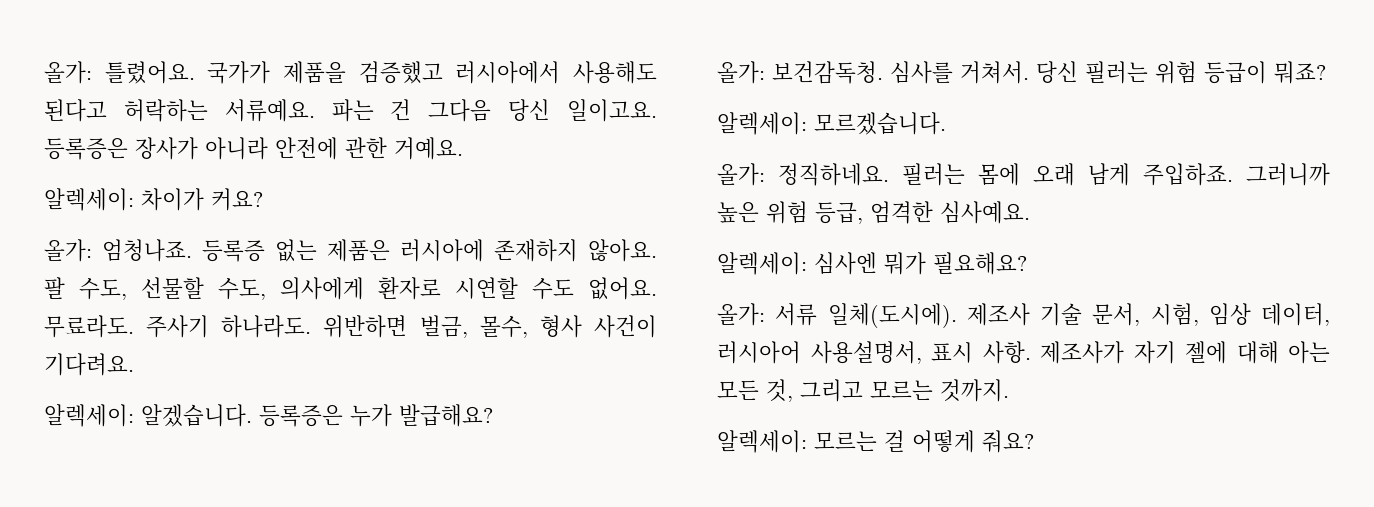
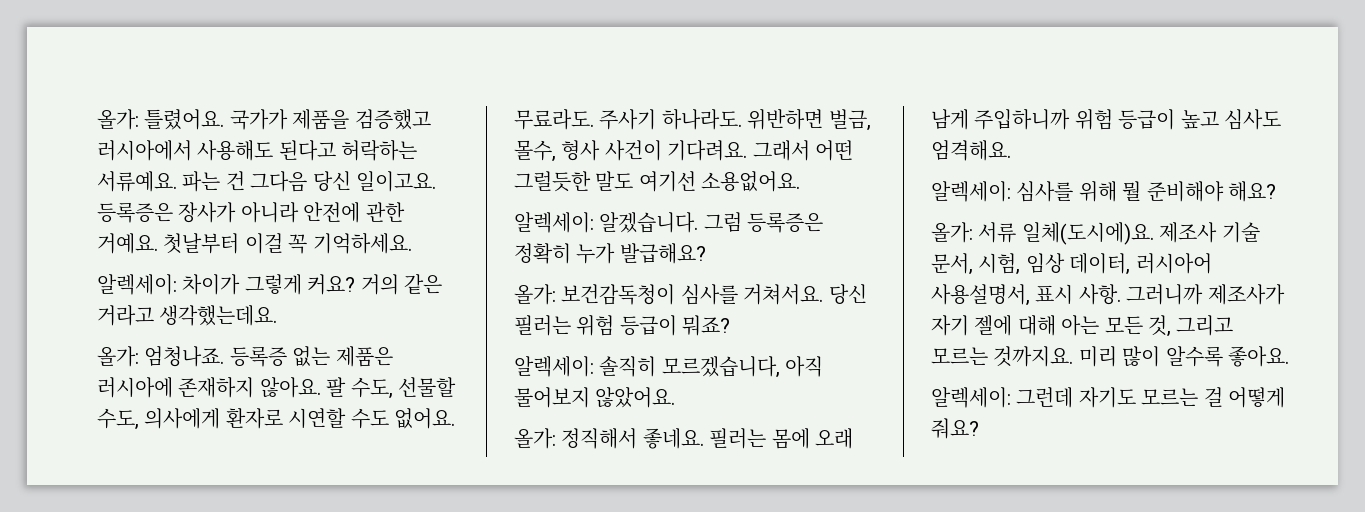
(463, 148) none -> [163,233,412,254] 첫날부터 이걸 꼭 기억하세요.
(204, 199) none -> [244,274,302,295] 그렇게
(263, 199) none -> [360,274,442,295] [97,305,278,326] 거의 같은 거라고 생각했는데요.
(134, 364) none -> [752,140,853,161] [514,171,801,192] 그래서 어떤 그럴듯한 말도 여기선 소용없어요.
[259,405,343,427] 등록증은 -> [703,212,824,233] [514,243,571,264] 그럼 등록증은 정확히
[772,61,1029,84] 보건감독청. 심사를 거쳐서. -> [561,284,824,305] 보건감독청이 심사를 거쳐서요.
[814,112,946,135] [717,163,889,186] 모르겠습니다. // 올가: 정직하네요. -> [599,356,824,378] [514,387,676,408] [514,428,704,449] 솔직히 모르겠습니다, 아직 물어보지 않았어요. // 올가: 정직해서 좋네요.
[1143,163,1330,186] [717,201,1030,224] [717,252,1027,275] 주입하죠. 그러니까 높은 위험 등급, 엄격한 심사예요. // 알렉세이: 심사엔 뭐가 필요해요? -> [974,109,1281,130] [931,140,1011,161] [931,181,1276,202] 주입하니까 위험 등급이 높고 심사도 엄격해요. // 알렉세이: 심사를 위해 뭘 준비해야 해요?
[827,303,957,328] 일체(도시에). -> [1021,222,1154,245] 일체(도시에)요.
(1031, 352) none -> [1126,284,1204,305] 그러니까
[940,379,1009,402] [717,430,807,453] 것까지. // 알렉세이: -> [993,346,1289,367] [931,387,1136,408] 것까지요. 미리 많이 알수록 좋아요. // 알렉세이: 그런데 자기도

